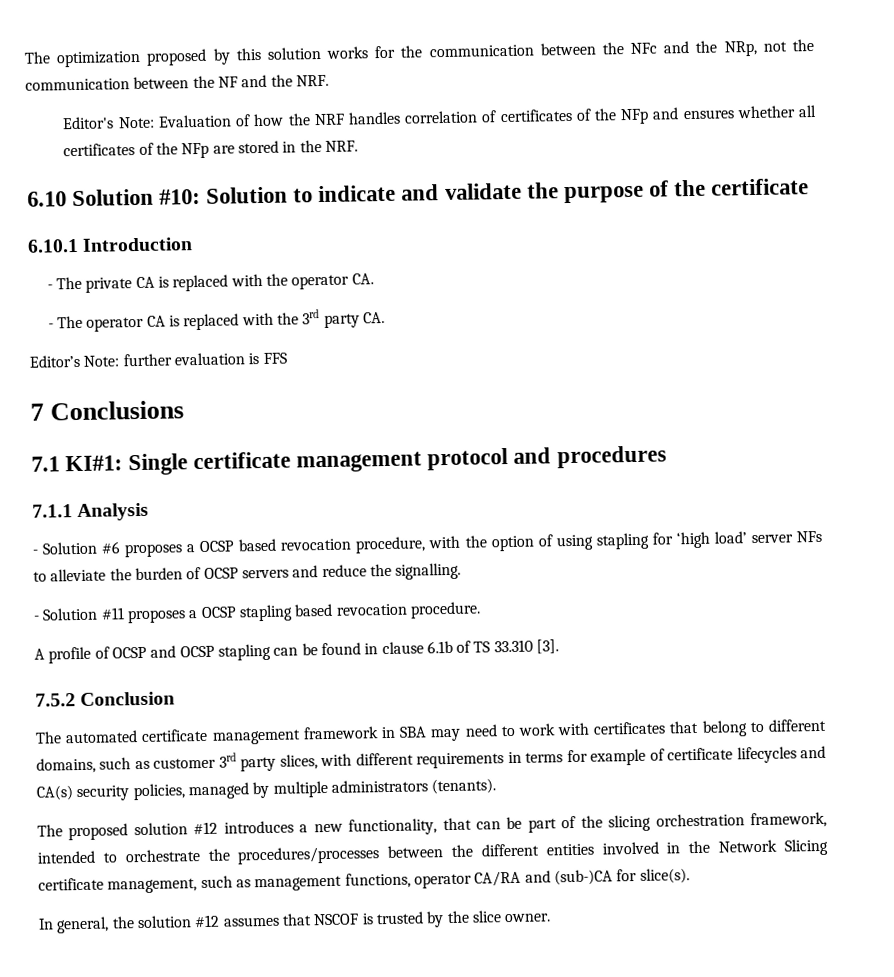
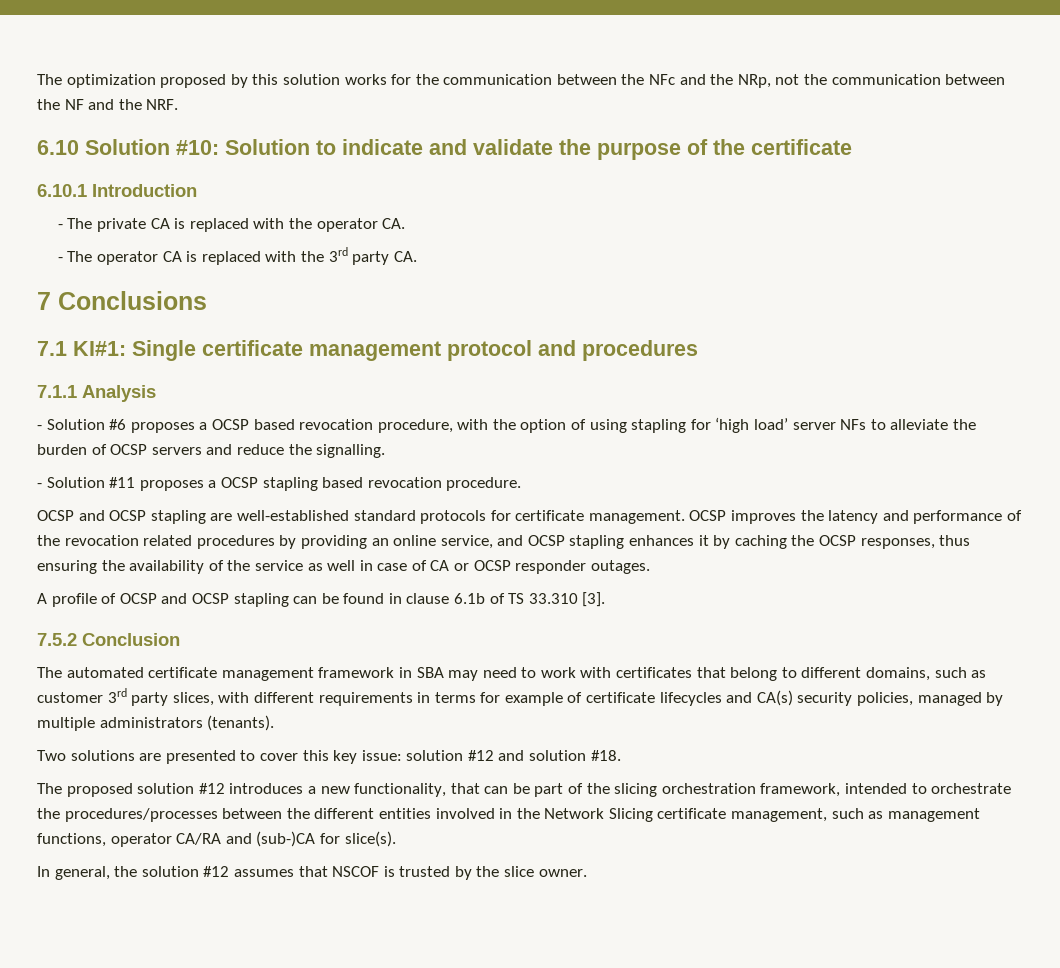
[62,104,818,130] [63,139,359,159] // Editor's Note: Evaluation of how the NRF handles correlation of certificates of the NFp and ensures whether all certificates of the NFp are stored in the NRF. -> (179, 104) none
[29,352,287,368] // Editor’s Note: further evaluation is FFS -> (417, 256) none
(481, 610) none -> [37,510,1023,524] [37,535,971,549] [37,560,650,574] // OCSP and OCSP stapling are well-established standard protocols for certificate management. OCSP improves the latency and performance of the revocation related procedures by providing an online service, and OCSP stapling enhances it by caching the OCSP responses, thus ensuring the availability of the service as well in case of CA or OCSP responder outages.
(497, 786) none -> [37,750,621,764] // Two solutions are presented to cover this key issue: solution #12 and solution #18.

